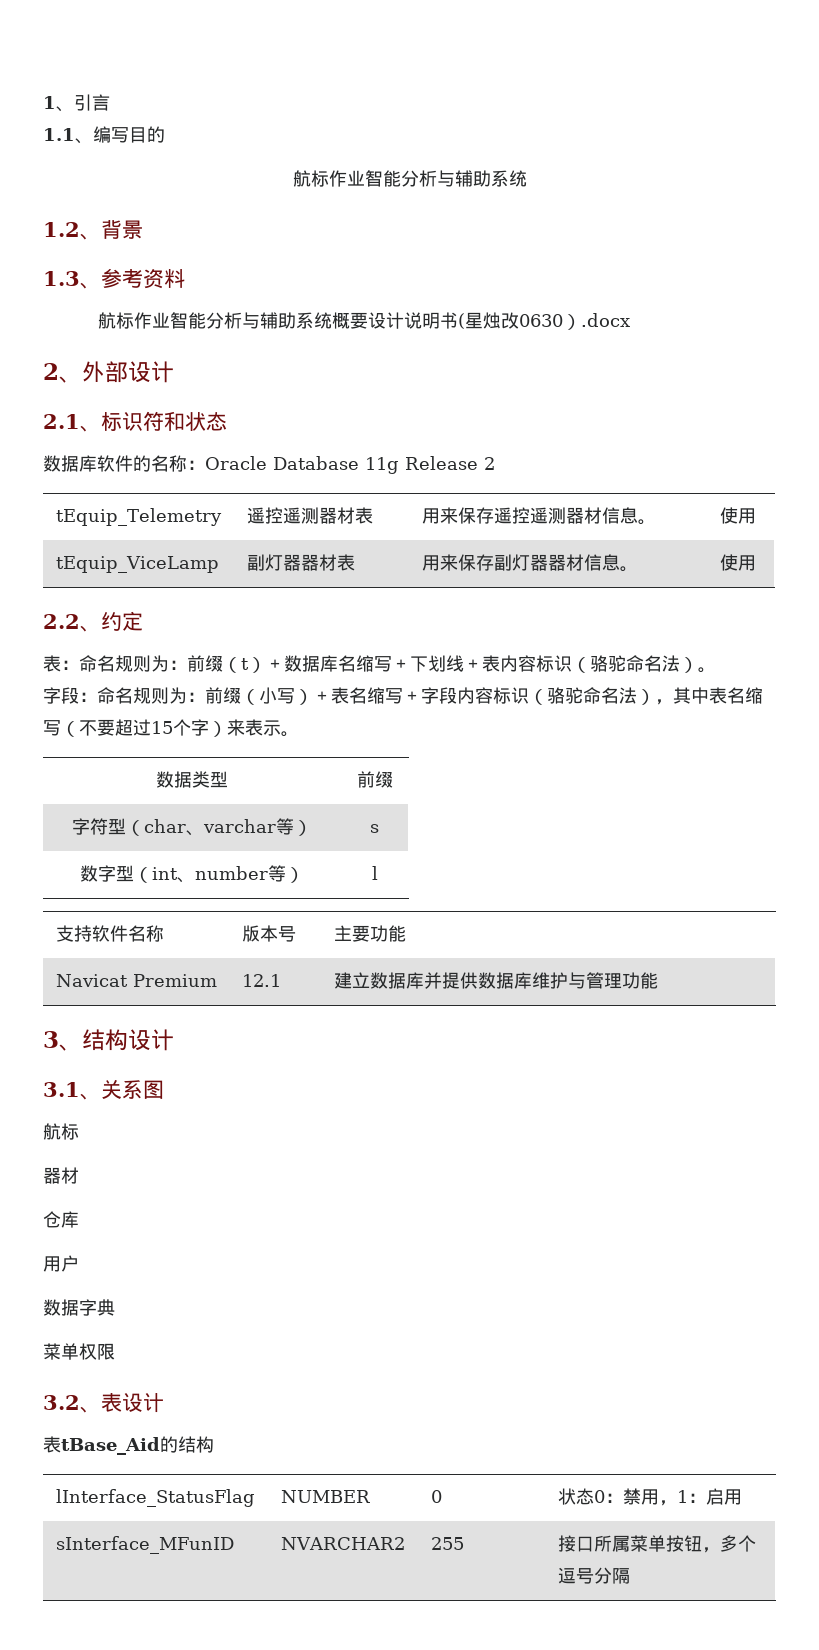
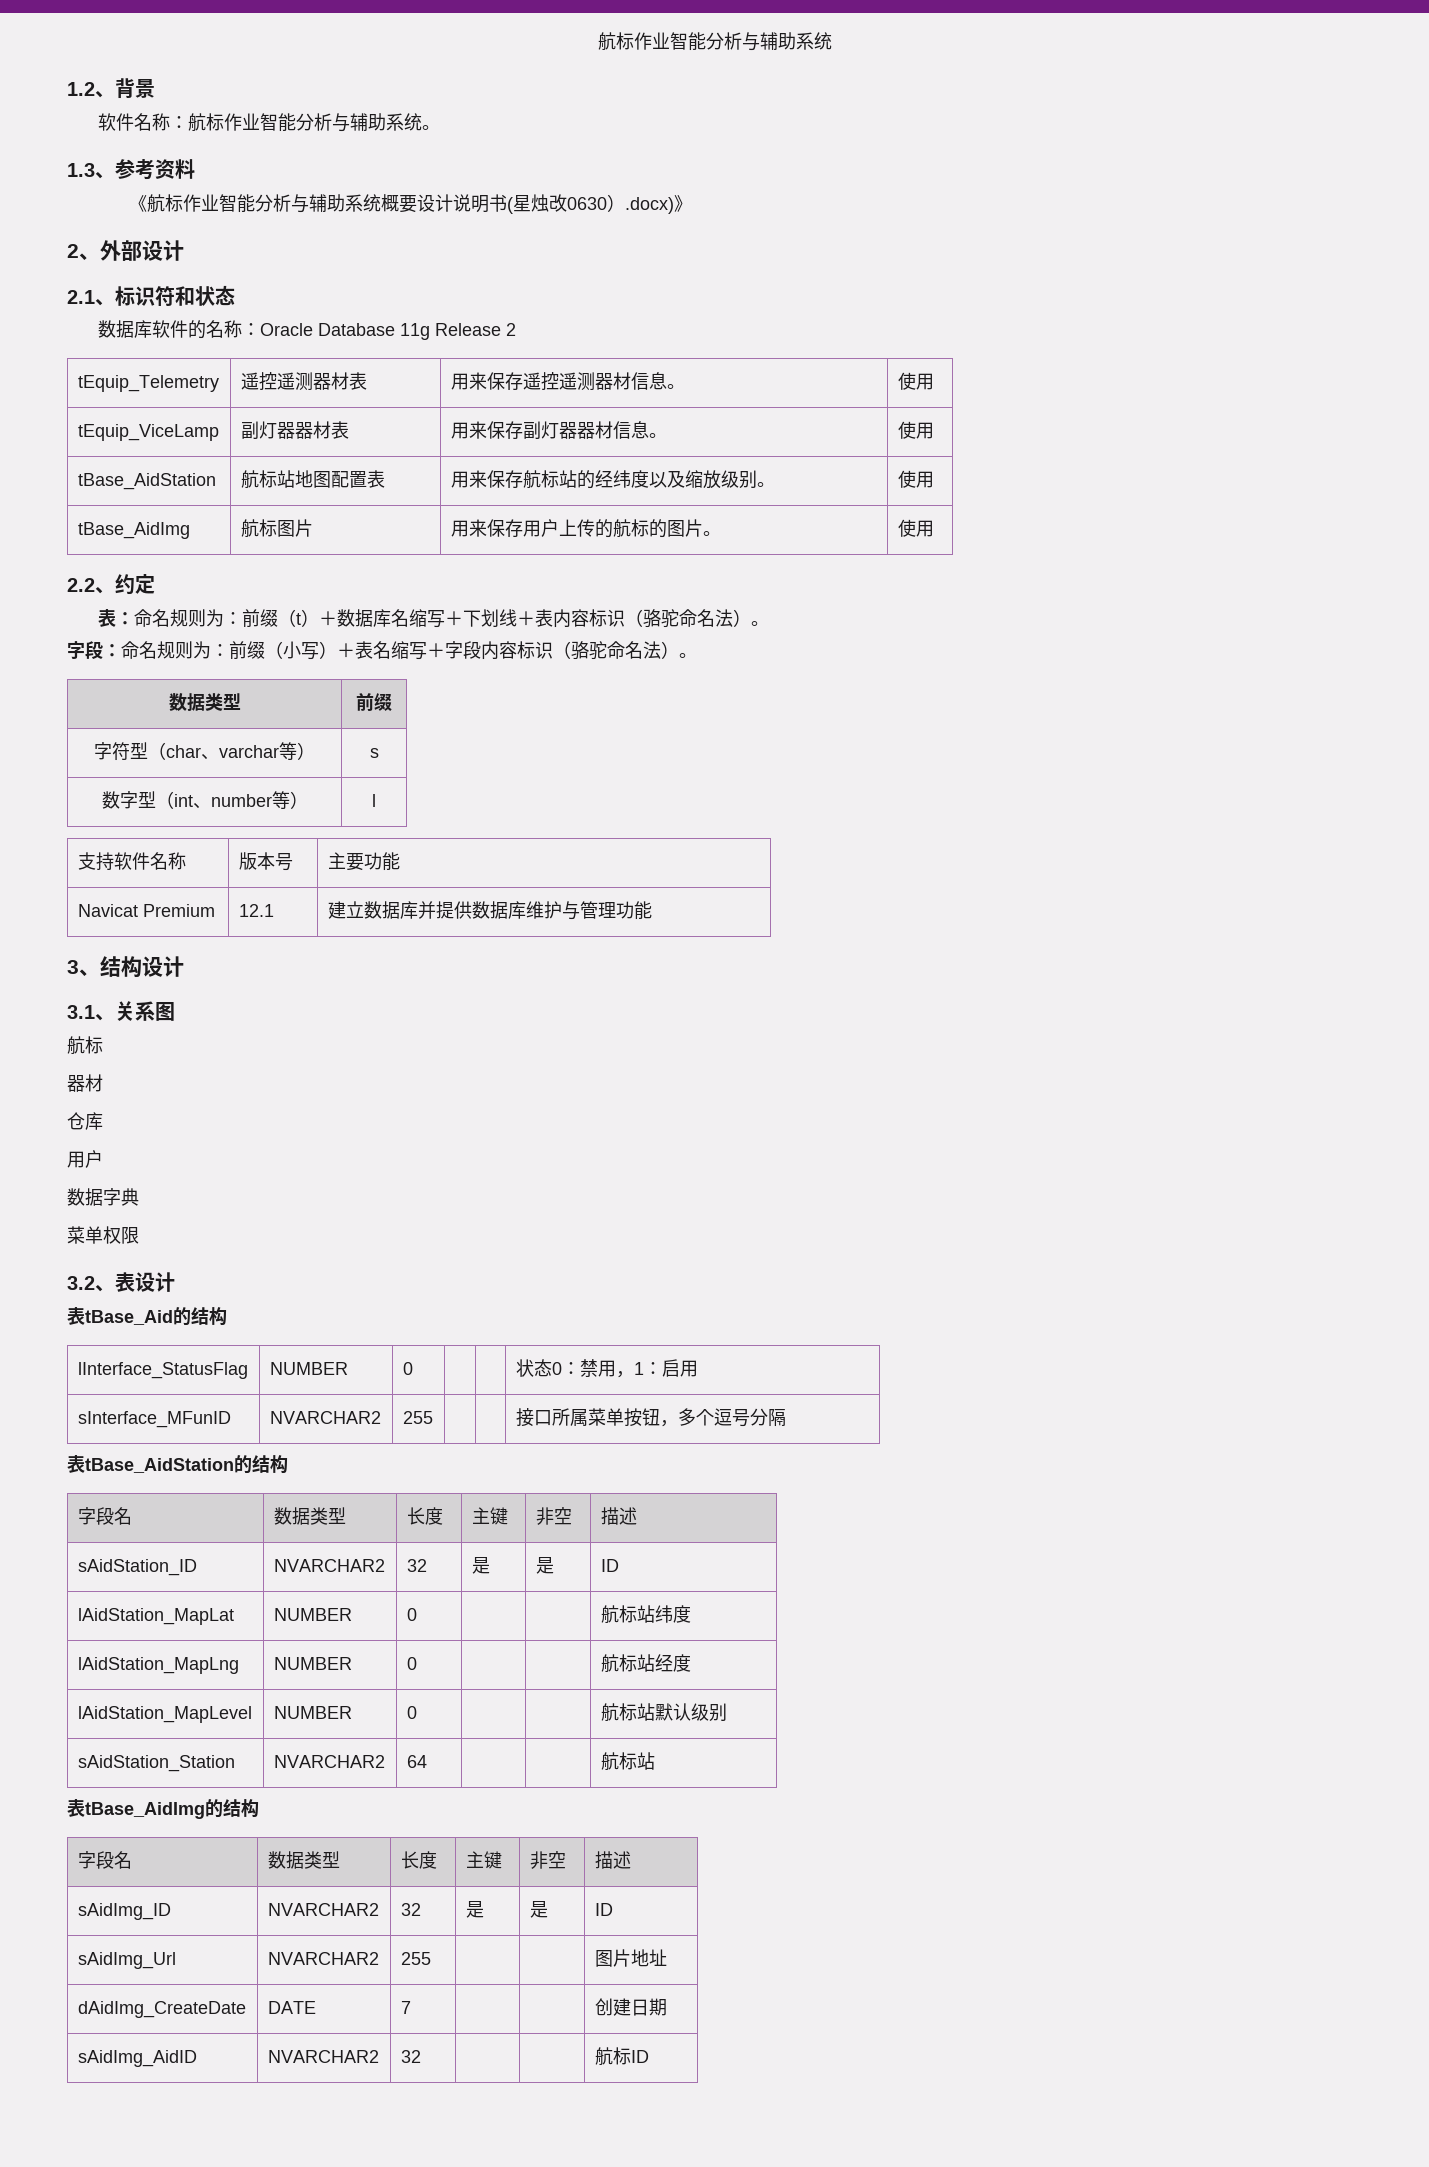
[43,94,110,112] [43,126,165,144] 1、引言 // 1.1、编写目的 // -> (597, 41) none
(143, 229) none -> [98,113,441,132] // 软件名称：航标作业智能分析与辅助系统。
(185, 278) none -> [128,195,147,212] 《
[581,313,631,327] .docx -> [624,195,692,214] .docx)》
(756, 563) none -> [77,473,216,490] [240,470,385,488] [450,470,775,489] [897,470,934,488] [77,522,190,539] [240,519,313,537] [450,519,721,538] [897,519,934,537] // tBase_AidStation | 航标站地图配置表 | 用来保存航标站的经纬度以及缩放级别。 | 使用 // tBase_AidImg | 航标图片 | 用来保存用户上传的航标的图片。 | 使用
[655,687,763,705] [43,719,281,737] ，其中表名缩写（不要超过15个字）来表示 -> (679, 650) none
(630, 1576) none -> [67,1455,288,1474] [77,1507,132,1525] [273,1507,346,1525] [406,1507,443,1525] [471,1507,508,1525] [535,1507,572,1525] [600,1507,637,1525] [77,1559,197,1576] [273,1559,385,1572] [406,1559,427,1572] [471,1557,490,1574] [535,1557,554,1574] [600,1559,619,1572] [77,1608,234,1625] [273,1608,352,1621] [406,1608,417,1621] [600,1605,691,1623] [77,1657,239,1674] [273,1657,352,1670] [406,1657,417,1670] [600,1654,691,1672] [77,1706,252,1723] [273,1706,352,1719] [406,1706,417,1719] [600,1703,727,1722] [77,1755,235,1772] [273,1755,385,1768] [406,1755,427,1768] [600,1752,655,1770] [67,1799,259,1819] [77,1851,132,1869] [267,1851,340,1869] [400,1851,437,1869] [465,1851,502,1869] [529,1851,566,1869] [594,1851,631,1869] [77,1903,171,1920] [267,1903,379,1916] [400,1903,421,1916] [465,1901,484,1918] [529,1901,548,1918] [594,1903,613,1916] [77,1952,176,1969] [267,1952,379,1965] [400,1952,431,1965] [594,1949,667,1967] [77,2001,246,2018] [267,2001,316,2014] [400,2001,411,2014] [594,1998,667,2016] [77,2050,197,2067] [267,2050,379,2063] [400,2050,421,2063] [594,2047,649,2065] // 表tBase_AidStation的结构 // 字段名 | 数据类型 | 长度 | 主键 | 非空 | 描述 // sAidStation_ID | NVARCHAR2 | 32 | 是 | 是 | ID // lAidStation_MapLat | NUMBER | 0 | | | 航标站纬度 // lAidStation_MapLng | NUMBER | 0 | | | 航标站经度 // lAidStation_MapLevel | NUMBER | 0 | | | 航标站默认级别 // sAidStation_Station | NVARCHAR2 | 64 | | | 航标站 // 表tBase_AidImg的结构 // 字段名 | 数据类型 | 长度 | 主键 | 非空 | 描述 // sAidImg_ID | NVARCHAR2 | 32 | 是 | 是 | ID // sAidImg_Url | NVARCHAR2 | 255 | | | 图片地址 // dAidImg_CreateDate | DATE | 7 | | | 创建日期 // sAidImg_AidID | NVARCHAR2 | 32 | | | 航标ID

